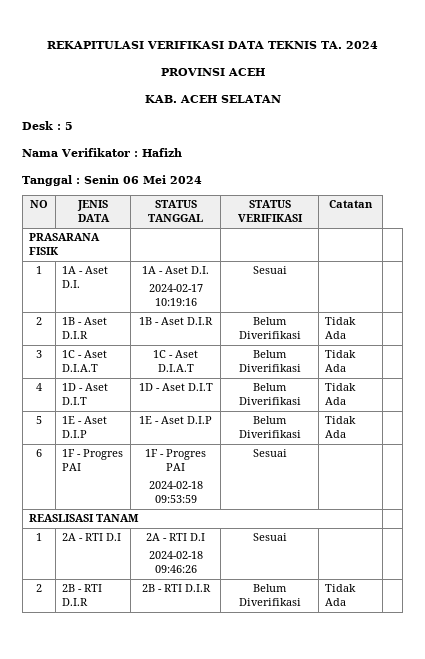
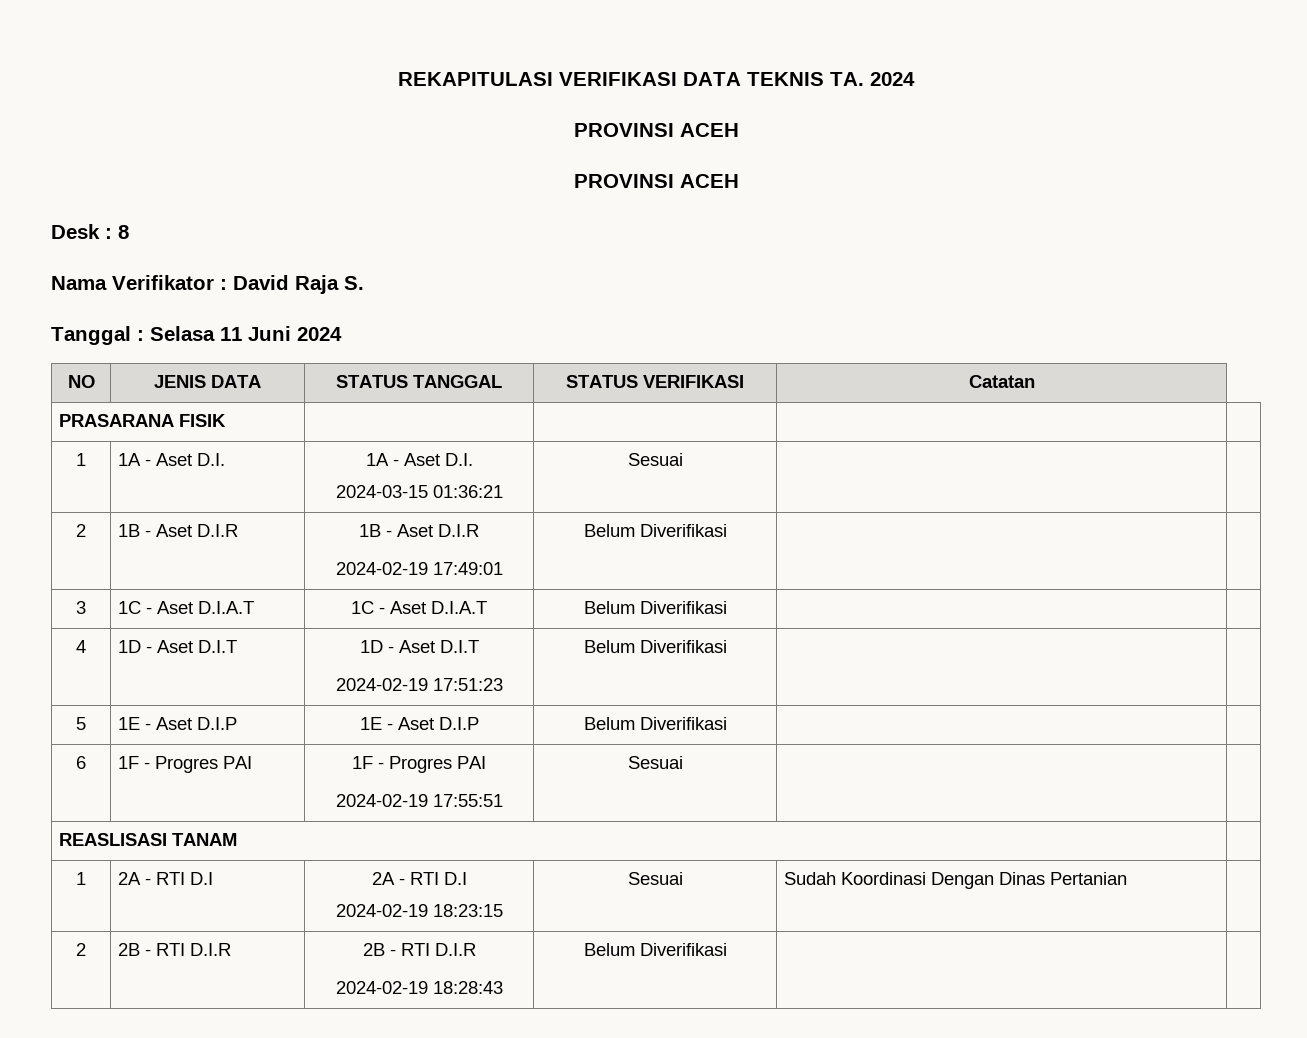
[144,95,281,103] KAB. ACEH SELATAN -> [573,174,739,188] PROVINSI ACEH
[65,122,73,130] 5 -> [118,225,129,239] 8
[142,148,182,157] Hafizh -> [233,275,364,294] David Raja S.
[84,175,166,184] Senin 06 Mei -> [150,326,291,341] Selasa 11 Juni
[148,284,203,292] [154,298,197,306] 2024-02-17 10:19:16 -> [335,485,503,498] 2024-03-15 01:36:21
[253,317,287,325] [238,331,301,339] [325,317,357,325] [325,331,347,339] | Belum Diverifikasi | Tidak Ada -> [335,562,503,575] [583,524,727,537] // 2024-02-19 17:49:01 | Belum Diverifikasi |
[325,350,357,358] [325,364,347,372] Tidak Ada -> (727, 607) none
[253,383,287,391] [238,397,301,405] [325,383,357,391] [325,397,347,405] | Belum Diverifikasi | Tidak Ada -> [335,678,503,691] [583,640,727,653] // 2024-02-19 17:51:23 | Belum Diverifikasi |
[325,416,357,424] [325,430,347,438] Tidak Ada -> (727, 723) none
[148,481,203,489] [154,495,197,503] 2024-02-18 09:53:59 -> [335,794,503,807] 2024-02-19 17:55:51
[148,551,203,559] [154,565,197,573] [252,533,287,541] 2024-02-18 09:46:26 | Sesuai | -> [335,904,503,917] [627,872,683,885] [784,872,1128,889] 2024-02-19 18:23:15 | Sesuai | Sudah Koordinasi Dengan Dinas Pertanian
[253,584,287,592] [238,598,301,606] [325,584,357,592] [325,598,347,606] | Belum Diverifikasi | Tidak Ada -> [335,981,503,994] [583,943,727,956] // 2024-02-19 18:28:43 | Belum Diverifikasi |

